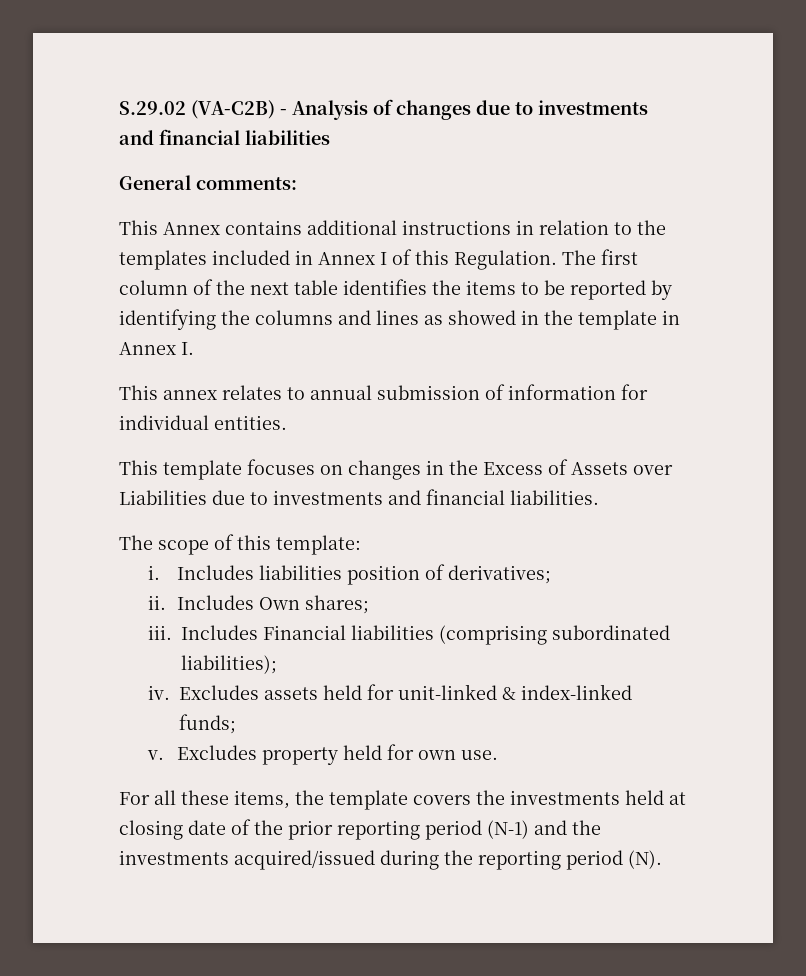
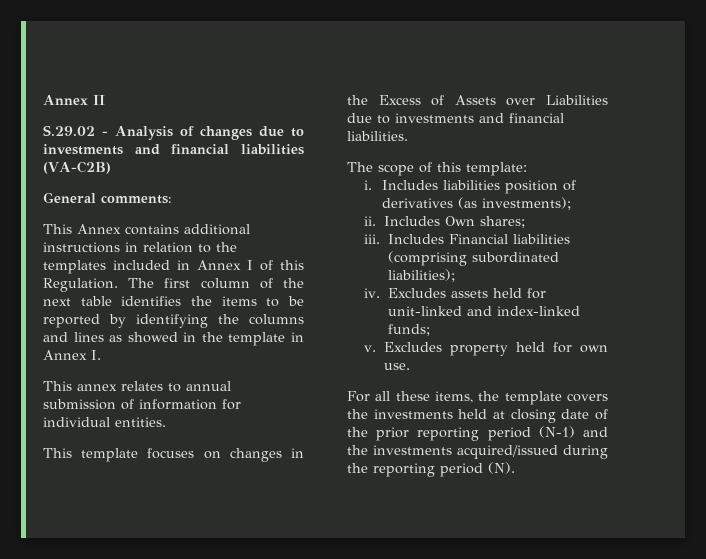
[119,100,275,119] S.29.02 (VA-C2B) -> [43,95,105,105] [43,125,95,136] Annex II // S.29.02
(330, 137) none -> [43,161,111,174] (VA-C2B)
[447,565,551,584] derivatives; -> [381,197,571,210] derivatives (as investments);
[501,687,516,700] & -> [466,306,492,316] and

